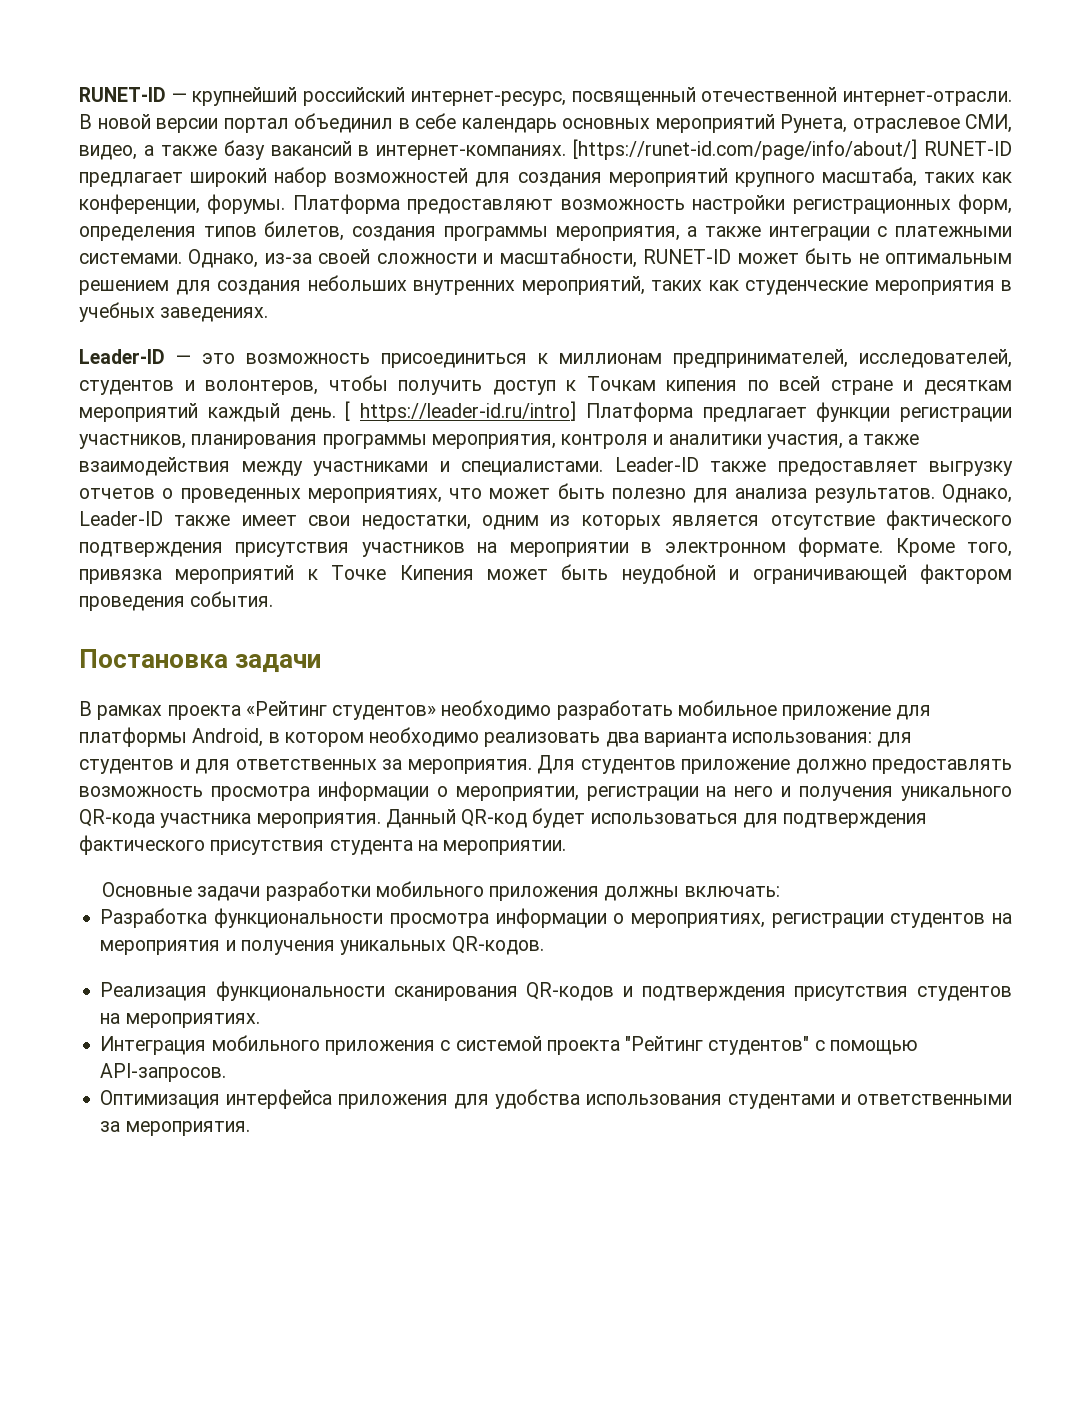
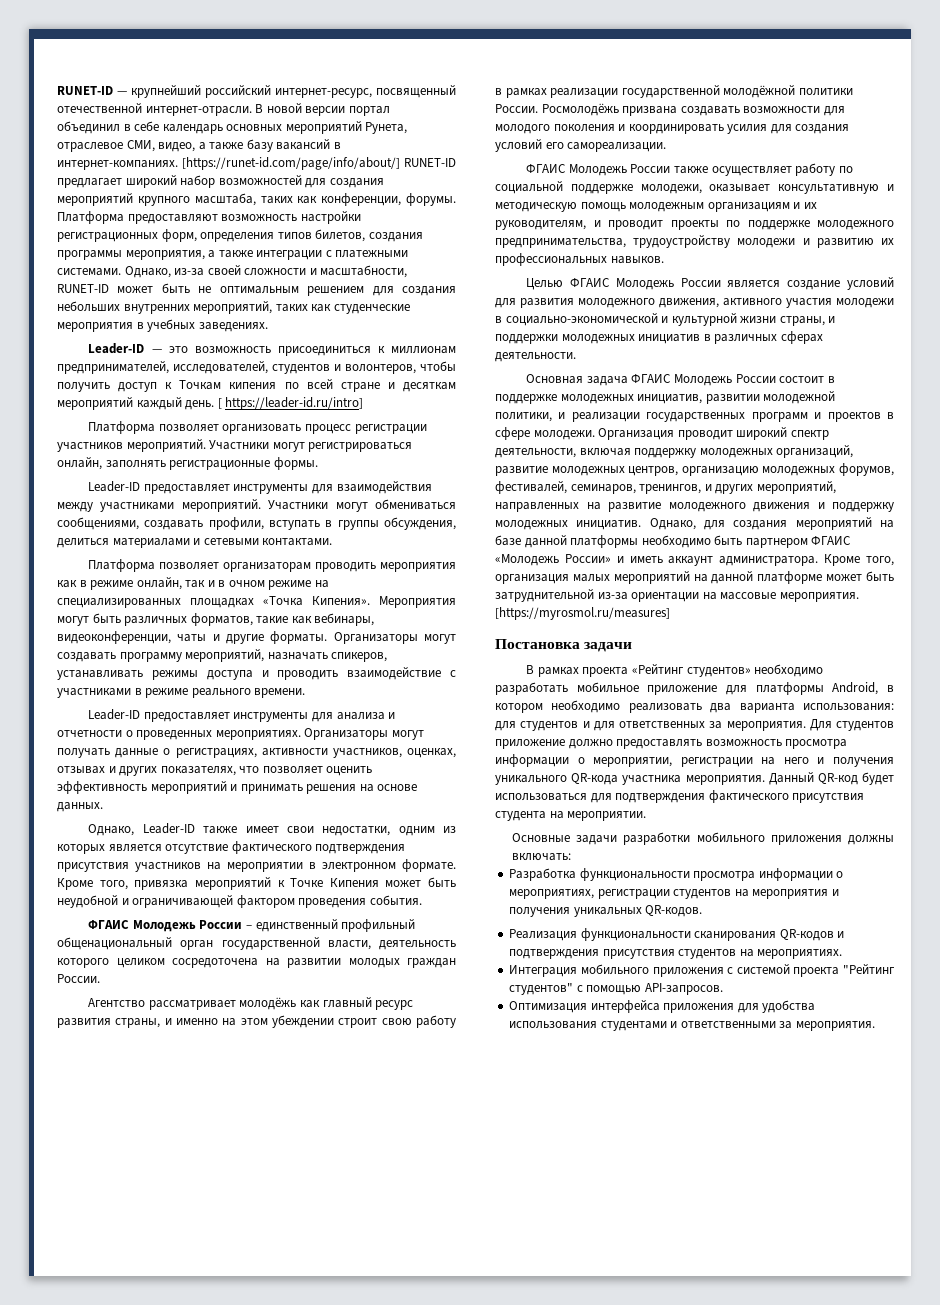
[585,402,1012,422] [79,434,920,449] [79,457,1013,476] [79,483,935,503] Платформа предлагает функции регистрации участников, планирования программы мероприятия, контроля и аналитики участия, а также взаимодействия между участниками и специалистами. Leader-ID также предоставляет выгрузку отчетов о проведенных мероприятиях, что может быть полезно для анализа результатов. -> [88,421,427,434] [57,439,413,452] [57,457,318,470] [88,481,432,494] [57,499,456,512] [57,517,456,530] [57,538,333,548] [88,559,456,572] [57,577,329,590] [57,596,456,608] [57,613,375,626] [57,631,456,644] [57,649,388,662] [57,667,456,680] [57,688,306,698] [88,709,396,722] [57,728,424,740] [57,748,456,758] [57,766,373,776] [57,781,418,794] [57,802,103,812] // Платформа позволяет организовать процесс регистрации участников мероприятий. Участники могут регистрироваться онлайн, заполнять регистрационные формы. // Leader-ID предоставляет инструменты для взаимодействия между участниками мероприятий. Участники могут обмениваться сообщениями, создавать профили, вступать в группы обсуждения, делиться материалами и сетевыми контактами. // Платформа позволяет организаторам проводить мероприятия как в режиме онлайн, так и в очном режиме на специализированных площадках «Точка Кипения». Мероприятия могут быть различных форматов, такие как вебинары, видеоконференции, чаты и другие форматы. Организаторы могут создавать программу мероприятий, назначать спикеров, устанавливать режимы доступа и проводить взаимодействие с участниками в режиме реального времени. // Leader-ID предоставляет инструменты для анализа и отчетности о проведенных мероприятиях. Организаторы могут получать данные о регистрациях, активности участников, оценках, отзывах и других показателях, что позволяет оценить эффективность мероприятий и принимать решения на основе данных. //
(274, 599) none -> [88,919,416,932] [57,937,456,950] [57,958,456,968] [57,974,100,983] [88,997,414,1010] [57,1015,456,1028] [495,85,853,98] [495,103,845,116] [495,124,850,134] [495,139,667,152] [526,163,853,176] [495,181,894,194] [495,202,817,212] [495,220,894,230] [495,235,894,248] [495,253,664,266] [526,277,894,290] [495,298,894,308] [495,313,836,326] [495,331,823,344] [495,352,576,362] [526,374,835,386] [495,391,836,404] [495,412,894,422] [495,427,829,440] [495,445,854,458] [495,463,894,476] [495,481,836,494] [495,502,894,512] [495,517,894,530] [495,535,851,548] [495,554,894,566] [495,571,894,584] [495,589,859,602] [495,607,670,620] // ФГАИС Молодежь России – единственный профильный общенациональный орган государственной власти, деятельность которого целиком сосредоточена на развитии молодых граждан России. // Агентство рассматривает молодёжь как главный ресурс развития страны, и именно на этом убеждении строит свою работу в рамках реализации государственной молодёжной политики России. Росмолодёжь призвана создавать возможности для молодого поколения и координировать усилия для создания условий его самореализации. // ФГАИС Молодежь России также осуществляет работу по социальной поддержке молодежи, оказывает консультативную и методическую помощь молодежным организациям и их руководителям, и проводит проекты по поддержке молодежного предпринимательства, трудоустройству молодежи и развитию их профессиональных навыков. // Целью ФГАИС Молодежь России является создание условий для развития молодежного движения, активного участия молодежи в социально-экономической и культурной жизни страны, и поддержки молодежных инициатив в различных сферах деятельности. // Основная задача ФГАИС Молодежь России состоит в поддержке молодежных инициатив, развитии молодежной политики, и реализации государственных программ и проектов в сфере молодежи. Организация проводит широкий спектр деятельности, включая поддержку молодежных организаций, развитие молодежных центров, организацию молодежных форумов, фестивалей, семинаров, тренингов, и других мероприятий, направленных на развитие молодежного движения и поддержку молодежных инициатив. Однако, для создания мероприятий на базе данной платформы необходимо быть партнером ФГАИС «Молодежь России» и иметь аккаунт администратора. Кроме того, организация малых мероприятий на данной платформе может быть затруднительной из-за ориентации на массовые мероприятия. [https://myrosmol.ru/measures]

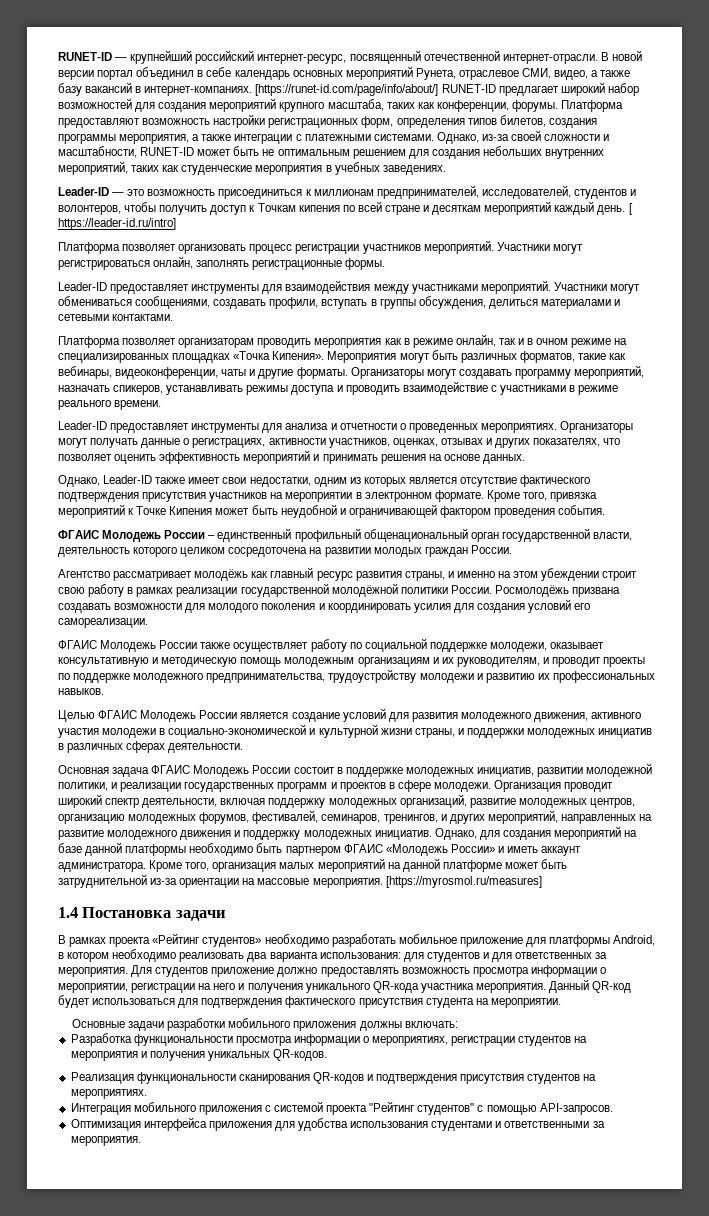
(670, 613) none -> [58,907,78,918] 1.4

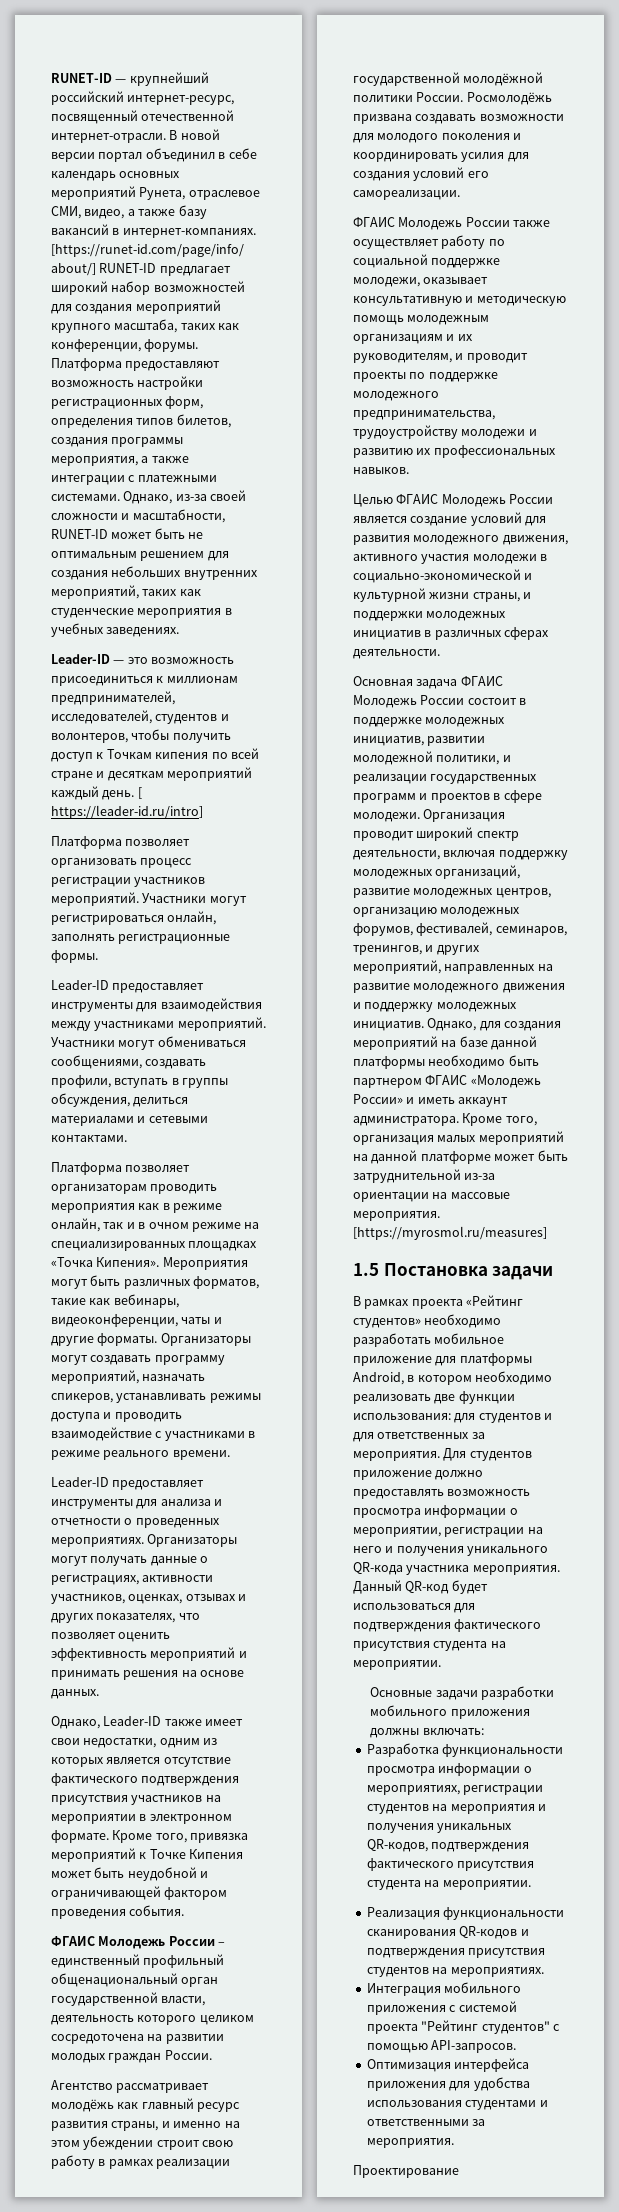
[58,907,78,918] 1.4 -> [353,1263,379,1276] 1.5
[247,952,318,962] два варианта -> [434,1391,515,1404] две функции
[273,1049,328,1061] QR-кодов. -> [366,1839,530,1852] [366,1858,535,1871] [366,1880,531,1890] QR-кодов, подтверждения фактического присутствия студента на мероприятии.
(141, 1141) none -> [353,2165,459,2178] // Проектирование

